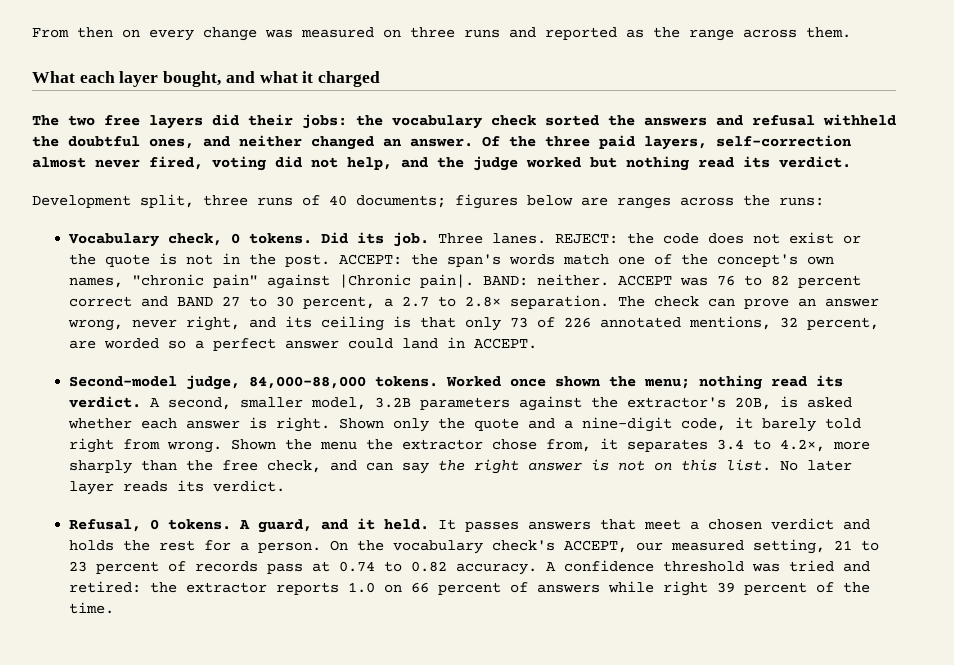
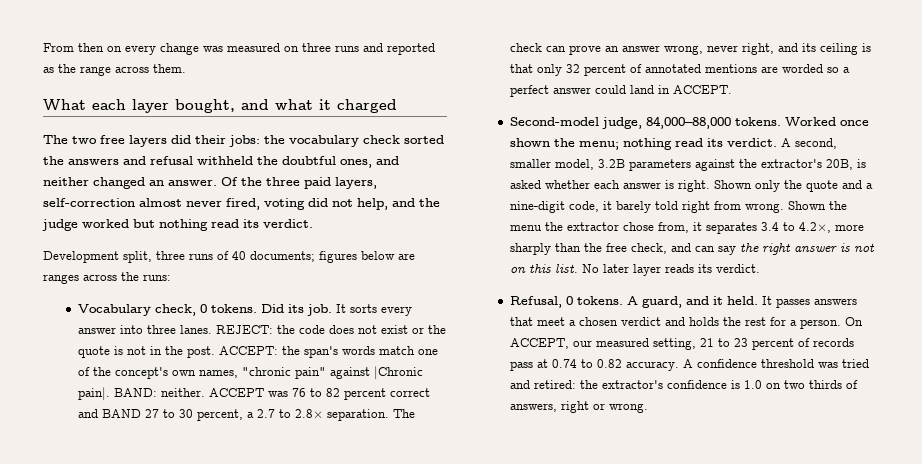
[437,233,483,244] Three -> [335,304,412,316] [77,325,176,334] It sorts every answer into three
[509,316,879,330] 73 of 226 annotated mentions, 32 percent, -> [565,64,757,76] 32 percent of annotated mentions
[356,540,555,554] the vocabulary check's -> (863, 321) none
[185,581,870,596] [68,602,114,614] extractor reports 1.0 on 66 percent of answers while right 39 percent of the time. -> [601,380,858,389] [509,401,648,413] extractor's confidence is 1.0 on two thirds of answers, right or wrong.

